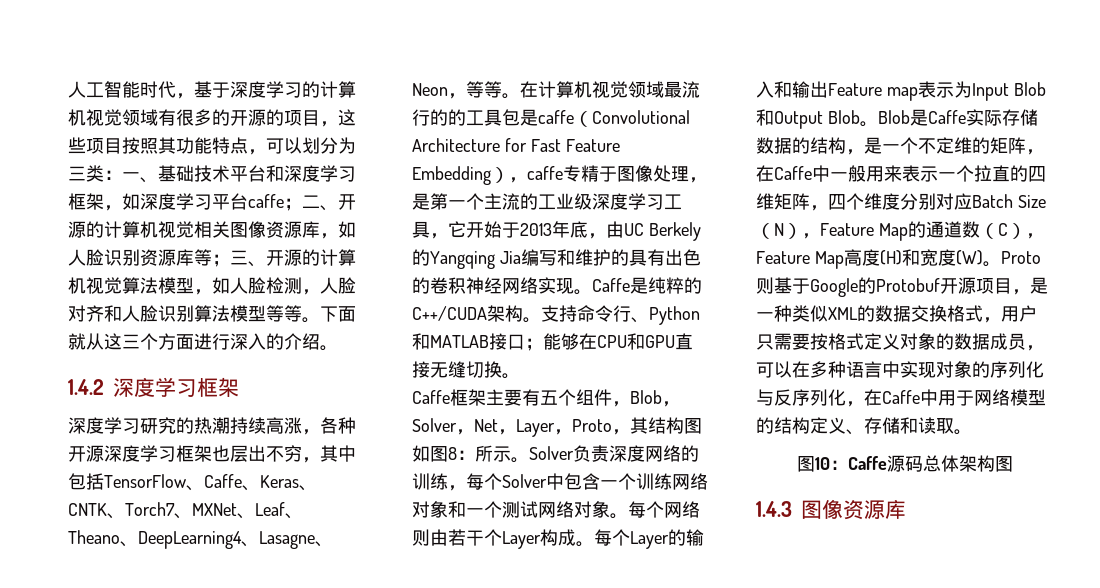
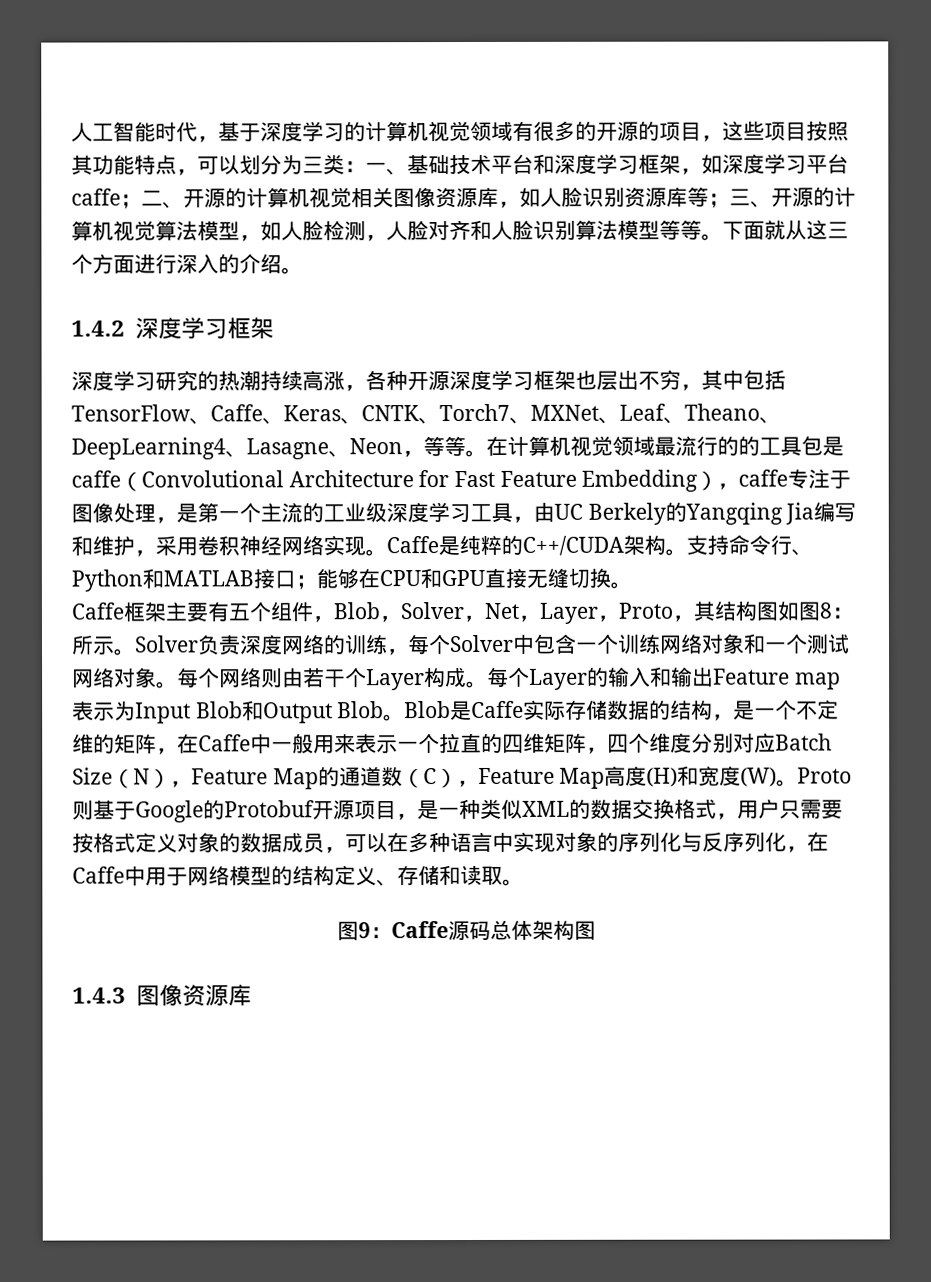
[581,165,599,182] 精 -> [808,469,831,489] 注
[448,221,606,239] 它开始于2013年底， -> (534, 519) none
[610,249,701,266] [412,277,430,294] 的具有出色的 -> [134,536,198,557] ，采用
[814,457,830,470] 10 -> [357,922,371,939] 9

